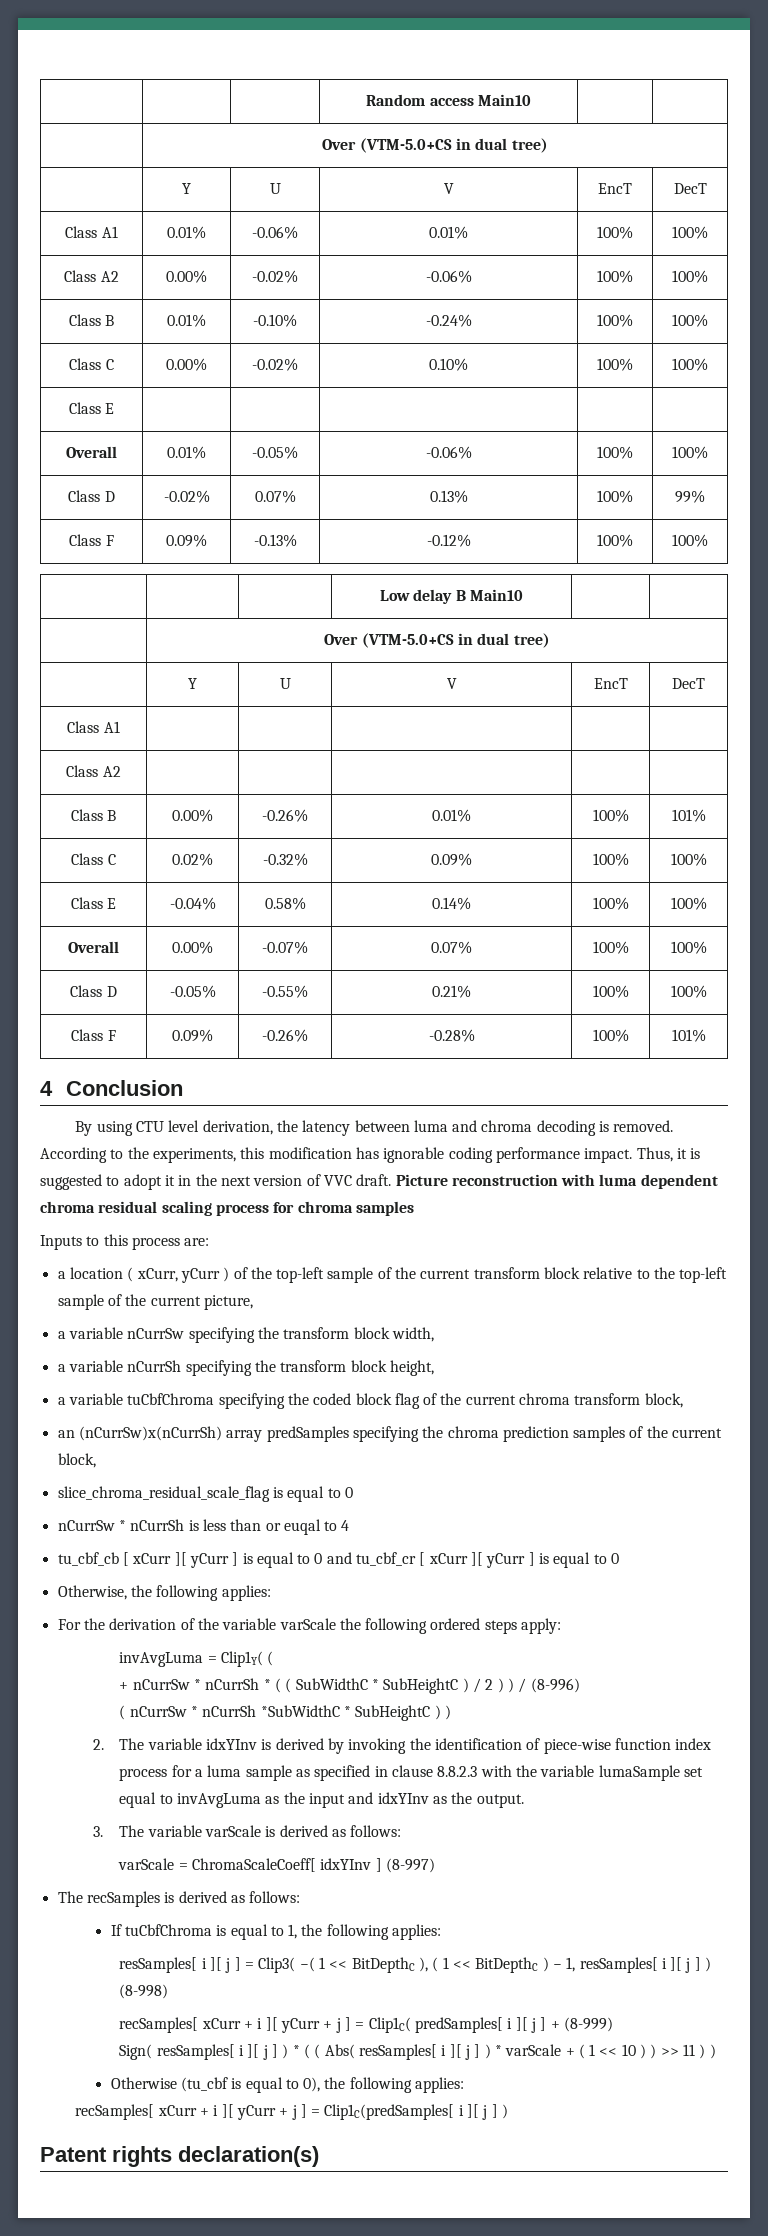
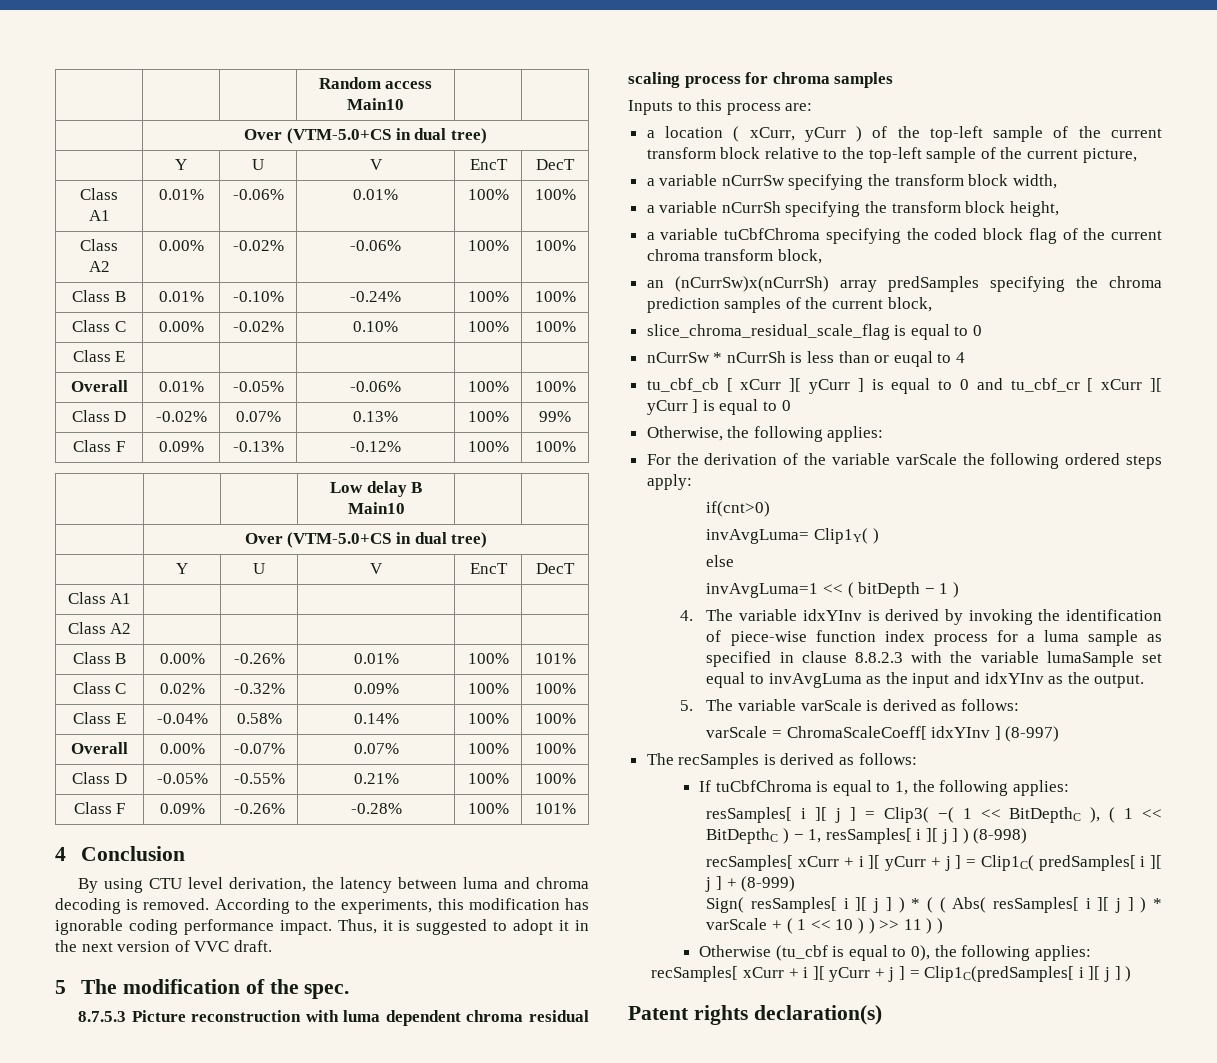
(392, 1180) none -> [55,979,350,999] [78,1011,127,1022] // 5 The modification of the spec. // 8.7.5.3
[119,1651,274,1667] [119,1678,580,1694] [119,1705,451,1721] [92,1739,104,1750] invAvgLuma = Clip1Y( ( // + nCurrSw * nCurrSh * ( ( SubWidthC * SubHeightC ) / 2 ) ) / (8-996) // ( nCurrSw * nCurrSh *SubWidthC * SubHeightC ) ) // 2. -> [706,501,771,517] [706,528,879,544] [706,555,735,567] [706,582,959,598] [680,610,694,621] if(cnt>0) // invAvgLuma= Clip1Y( ) // else // invAvgLuma=1 << ( bitDepth − 1 ) // 4.
[92,1826,103,1837] 3. -> [680,700,694,711] 5.

